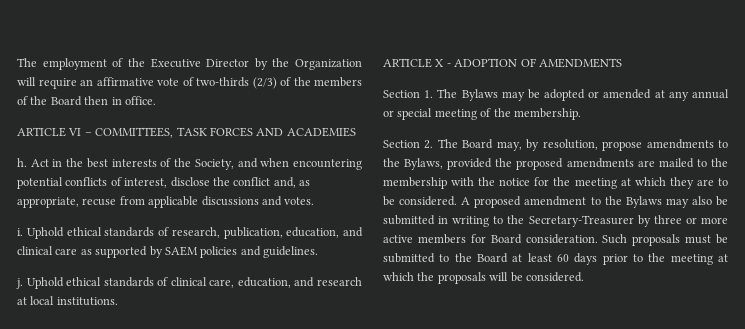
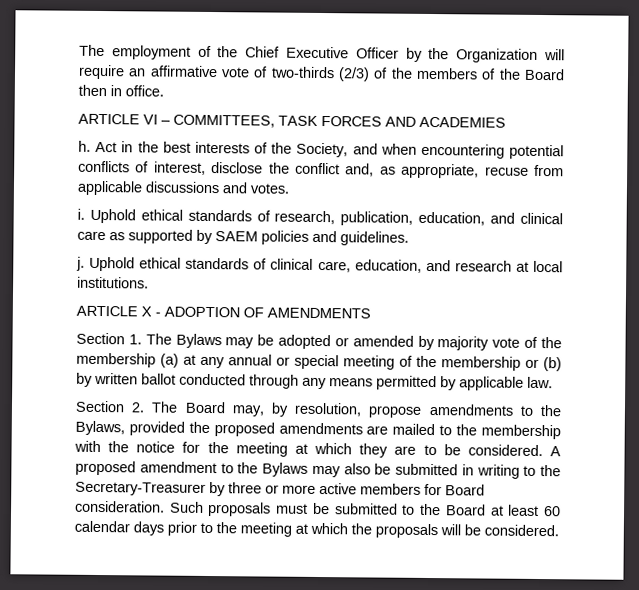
[150,58,250,68] Executive Director -> [245,46,399,59] Chief Executive Officer
(652, 94) none -> [417,335,563,351] [76,352,179,368] by majority vote of the membership (a)
[513,108,581,120] membership. -> [441,356,562,372] [76,372,553,391] membership or (b) by written ballot conducted through any means permitted by applicable law.
(569, 258) none -> [74,520,130,533] calendar

